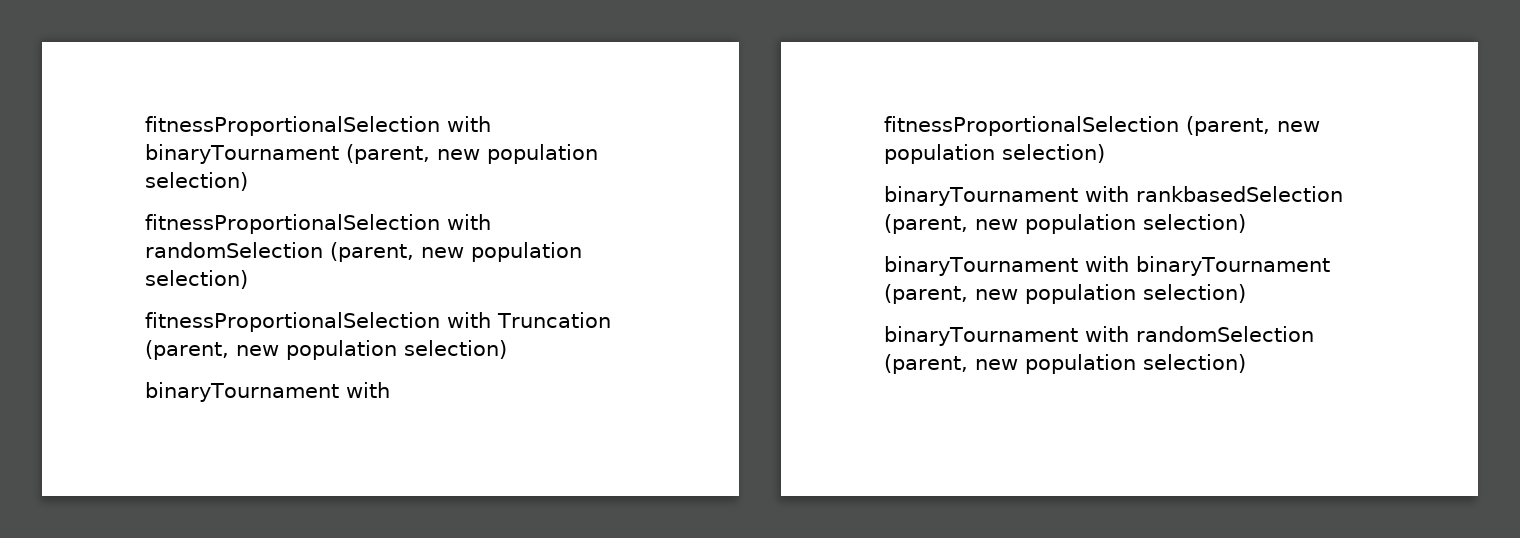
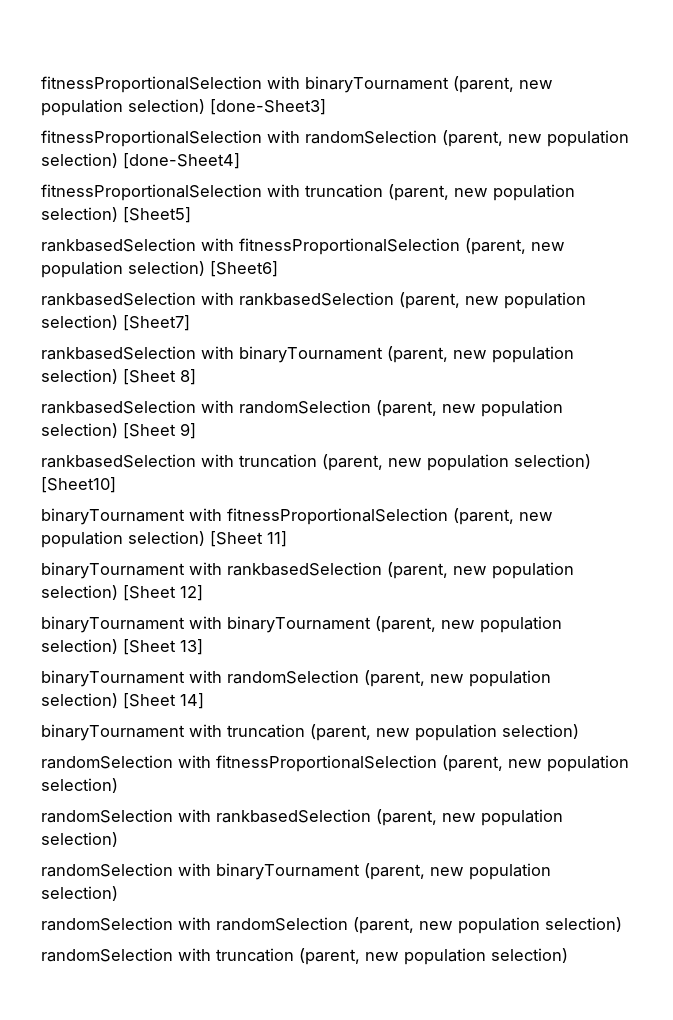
(248, 181) none -> [210,99,326,115] [done-Sheet3]
[145,312,611,332] [145,340,507,360] // fitnessProportionalSelection with Truncation (parent, new population selection) -> [123,153,240,169] [41,184,575,201] [41,207,191,223] [41,238,565,255] [41,261,278,278] [41,292,586,309] [41,315,190,331] [41,346,574,363] [41,369,196,385] [41,400,563,417] [41,423,196,439] [41,454,591,471] [41,477,116,493] [done-Sheet4] // fitnessProportionalSelection with truncation (parent, new population selection) [Sheet5] // rankbasedSelection with fitnessProportionalSelection (parent, new population selection) [Sheet6] // rankbasedSelection with rankbasedSelection (parent, new population selection) [Sheet7] // rankbasedSelection with binaryTournament (parent, new population selection) [Sheet 8] // rankbasedSelection with randomSelection (parent, new population selection) [Sheet 9] // rankbasedSelection with truncation (parent, new population selection) [Sheet10]
(1105, 153) none -> [210,531,287,547] [Sheet 11]
(1246, 223) none -> [123,585,203,601] [Sheet 12]
(1246, 293) none -> [123,639,203,655] [Sheet 13]
(1246, 363) none -> [123,693,204,709] [41,724,579,741] [41,755,629,772] [41,778,118,793] [41,809,563,826] [41,832,118,847] [41,863,551,880] [41,886,118,901] [41,917,622,934] [41,948,568,965] [Sheet 14] // binaryTournament with truncation (parent, new population selection) // randomSelection with fitnessProportionalSelection (parent, new population selection) // randomSelection with rankbasedSelection (parent, new population selection) // randomSelection with binaryTournament (parent, new population selection) // randomSelection with randomSelection (parent, new population selection) // randomSelection with truncation (parent, new population selection)

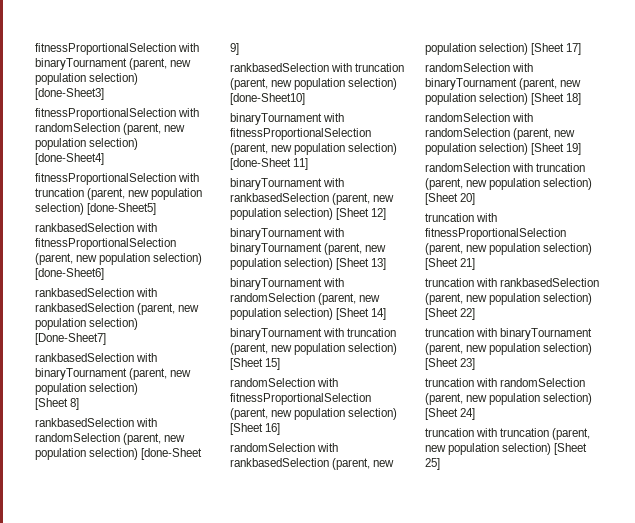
[123,207,191,223] [Sheet5] -> [87,203,157,215] [done-Sheet5]
[210,261,278,277] [Sheet6] -> [35,268,104,280] [done-Sheet6]
[123,315,190,331] [Sheet7] -> [35,333,106,345] [Done-Sheet7]
(118, 376) none -> (139, 389) //
[123,423,176,439] [Sheet -> [141,448,203,460] [done-Sheet
[41,477,116,493] [Sheet10] -> [230,93,305,105] [done-Sheet10]
[210,531,263,547] [Sheet -> [230,158,291,170] [done-Sheet
(579, 731) none -> [230,358,281,370] [Sheet 15]
(118, 785) none -> [230,423,281,435] [Sheet 16]
(118, 839) none -> [531,43,582,55] [Sheet 17]
(118, 893) none -> [531,93,582,105] [Sheet 18]
(622, 924) none -> [531,143,582,155] [Sheet 19]
(568, 955) none -> [425,193,476,205] [425,213,498,222] [425,228,566,240] [425,243,593,255] [425,258,476,270] [425,278,600,287] [425,293,593,305] [425,308,476,320] [425,328,593,340] [425,343,593,355] [425,358,476,370] [425,378,586,387] [425,393,593,405] [425,408,476,420] [425,428,591,440] [425,443,588,455] [425,458,440,470] [Sheet 20] // truncation with fitnessProportionalSelection (parent, new population selection) [Sheet 21] // truncation with rankbasedSelection (parent, new population selection) [Sheet 22] // truncation with binaryTournament (parent, new population selection) [Sheet 23] // truncation with randomSelection (parent, new population selection) [Sheet 24] // truncation with truncation (parent, new population selection) [Sheet 25]

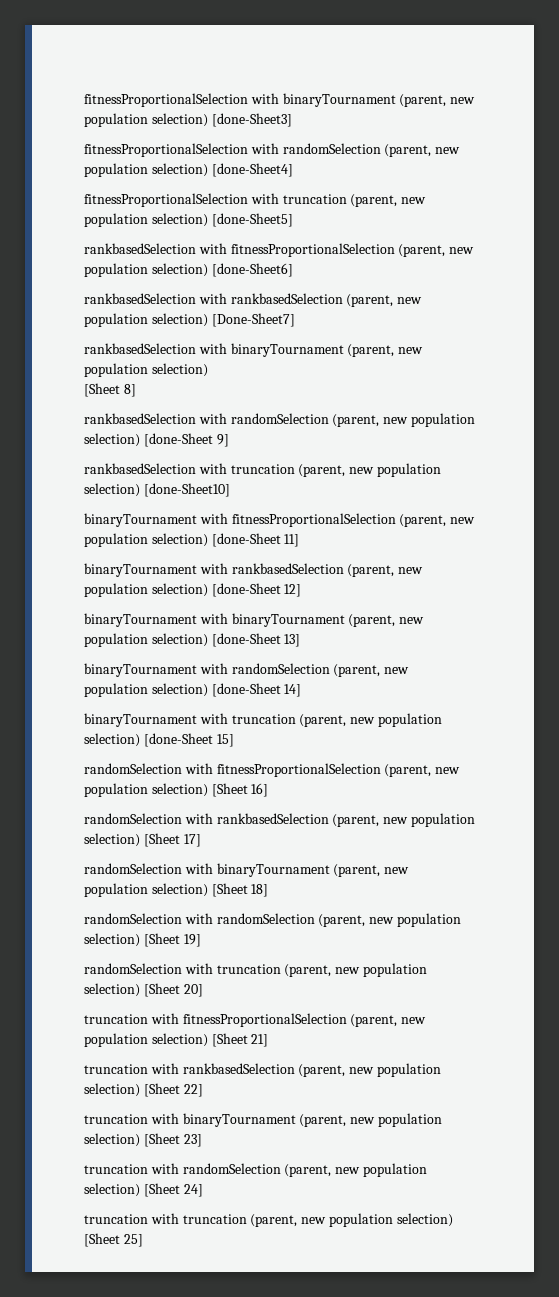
[336,208,370,220] [Sheet -> [211,583,281,597] [done-Sheet
[336,258,370,270] [Sheet -> [211,633,281,647] [done-Sheet
[336,308,370,320] [Sheet -> [211,683,281,697] [done-Sheet
[230,358,263,370] [Sheet -> [143,733,213,747] [done-Sheet

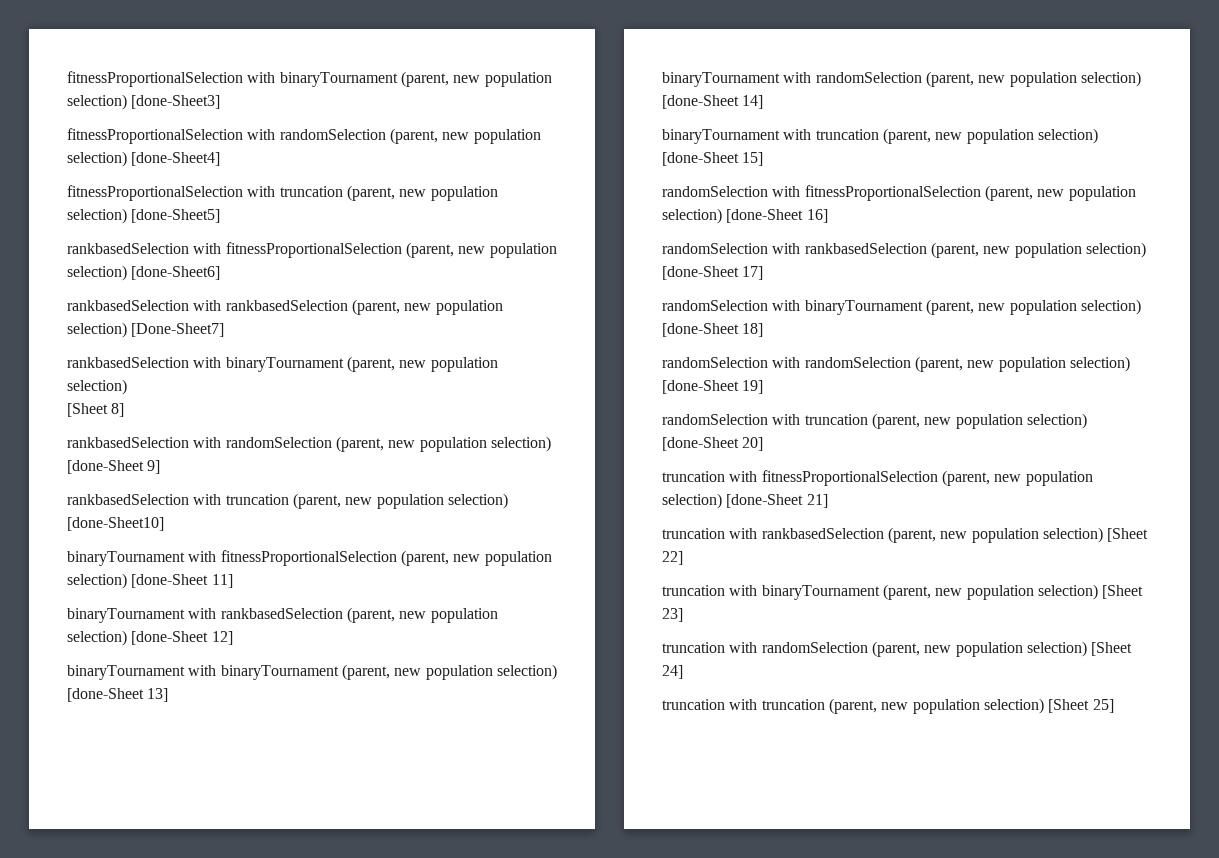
[211,783,248,797] [Sheet -> [726,209,804,223] [done-Sheet
[143,833,180,847] [Sheet -> [662,266,739,280] [done-Sheet
[211,883,248,897] [Sheet -> [662,323,739,337] [done-Sheet
[143,933,180,947] [Sheet -> [662,380,739,394] [done-Sheet
[143,983,180,997] [Sheet -> [662,437,739,451] [done-Sheet
[211,1033,248,1047] [Sheet -> [726,494,804,508] [done-Sheet

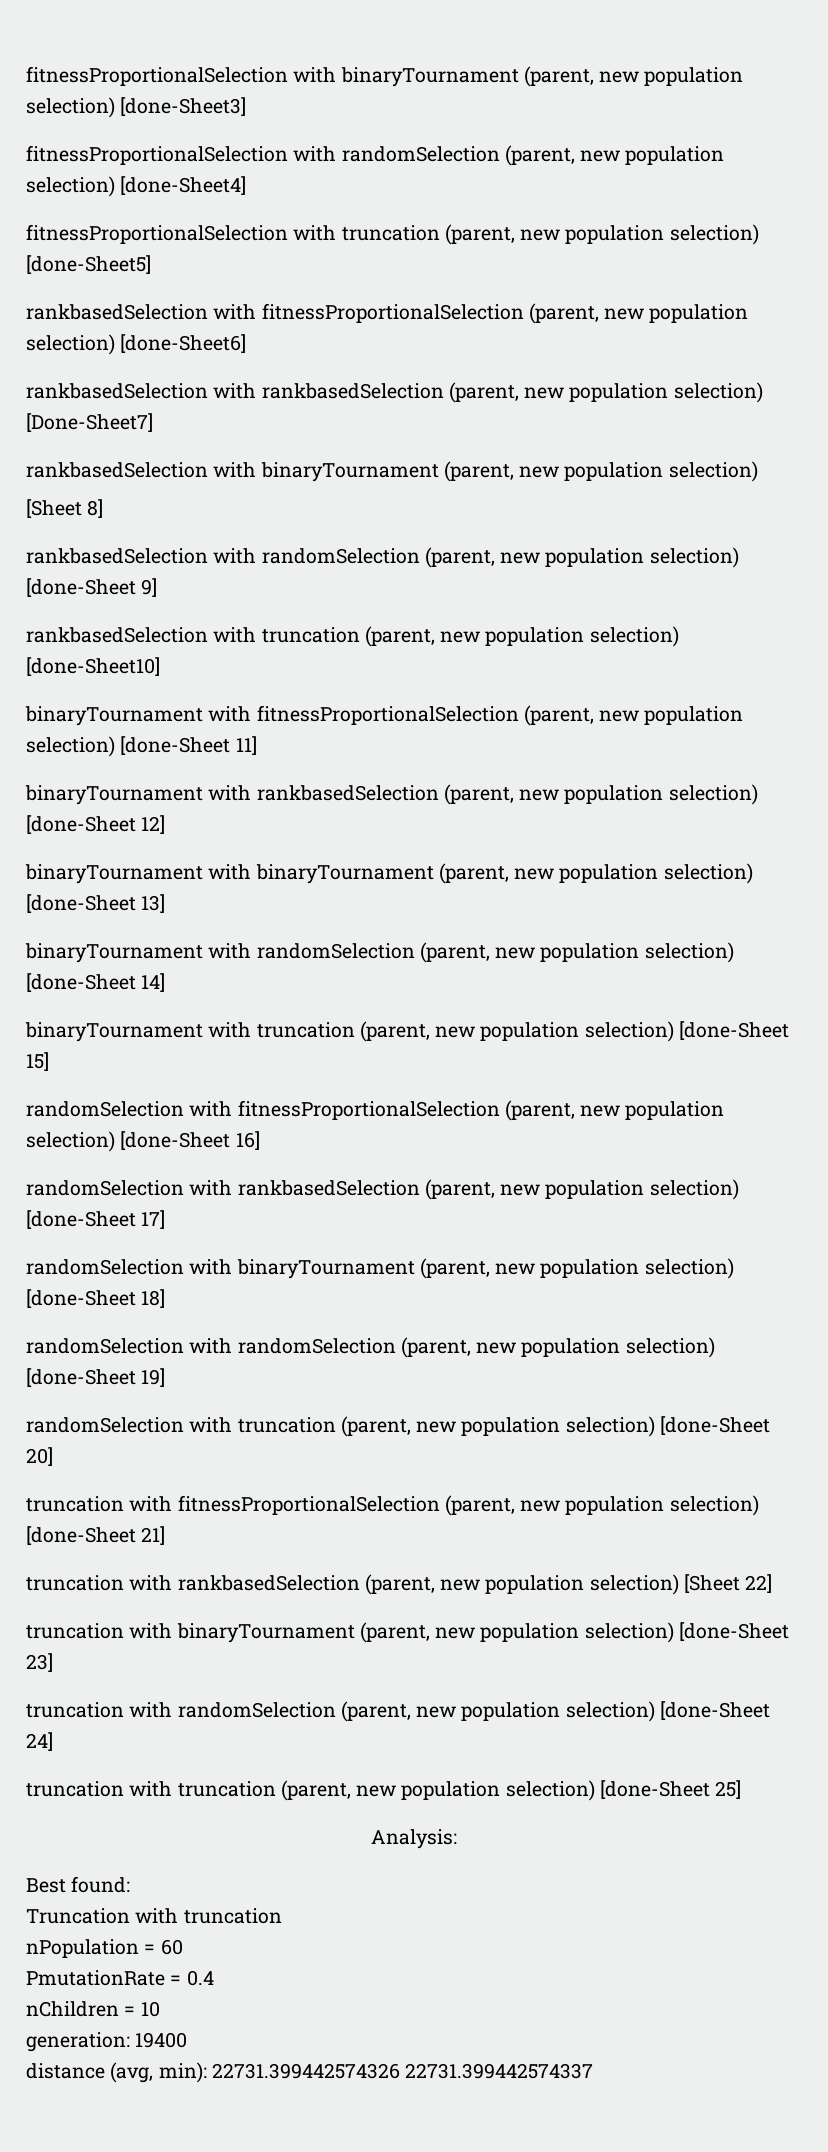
[1102,585,1144,599] [Sheet -> [678,1622,789,1641] [done-Sheet
[1091,642,1133,656] [Sheet -> [659,1701,770,1720] [done-Sheet
[1048,699,1090,713] [Sheet -> [599,1780,710,1799] [done-Sheet
(1114, 706) none -> [371,1829,457,1849] [26,1876,131,1893] [26,1908,282,1924] [26,1939,183,1958] [26,1970,214,1986] [26,2001,160,2017] [26,2032,188,2052] [26,2062,594,2083] // Analysis: // Best found: // Truncation with truncation // nPopulation = 60 // PmutationRate = 0.4 // nChildren = 10 // generation: 19400 // distance (avg, min): 22731.399442574326 22731.399442574337

